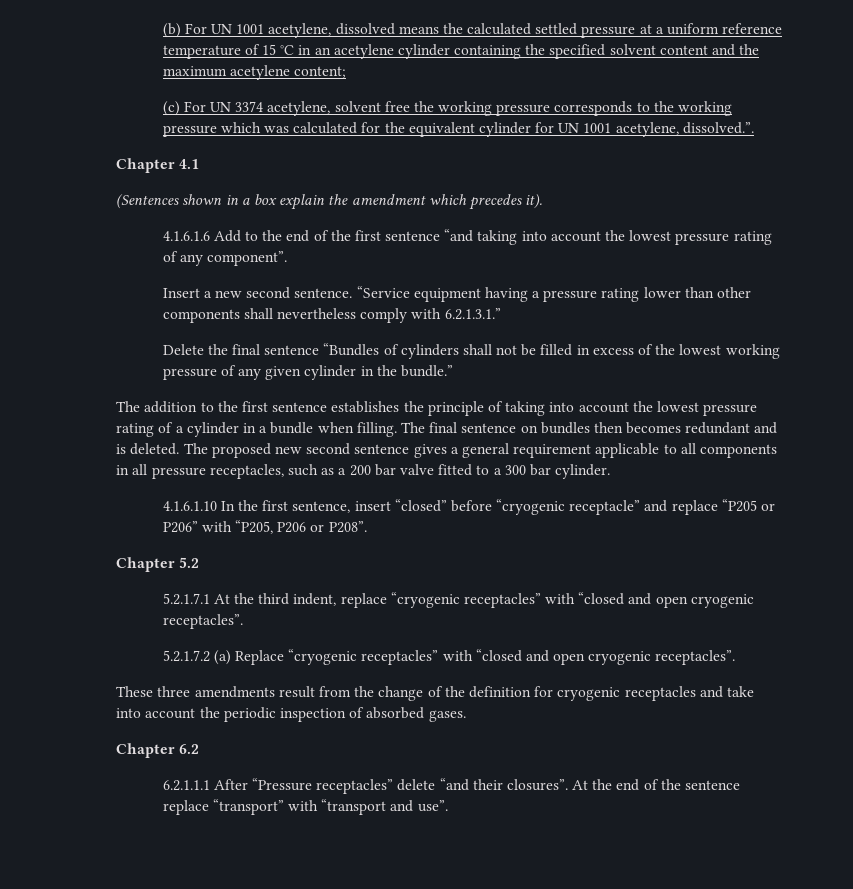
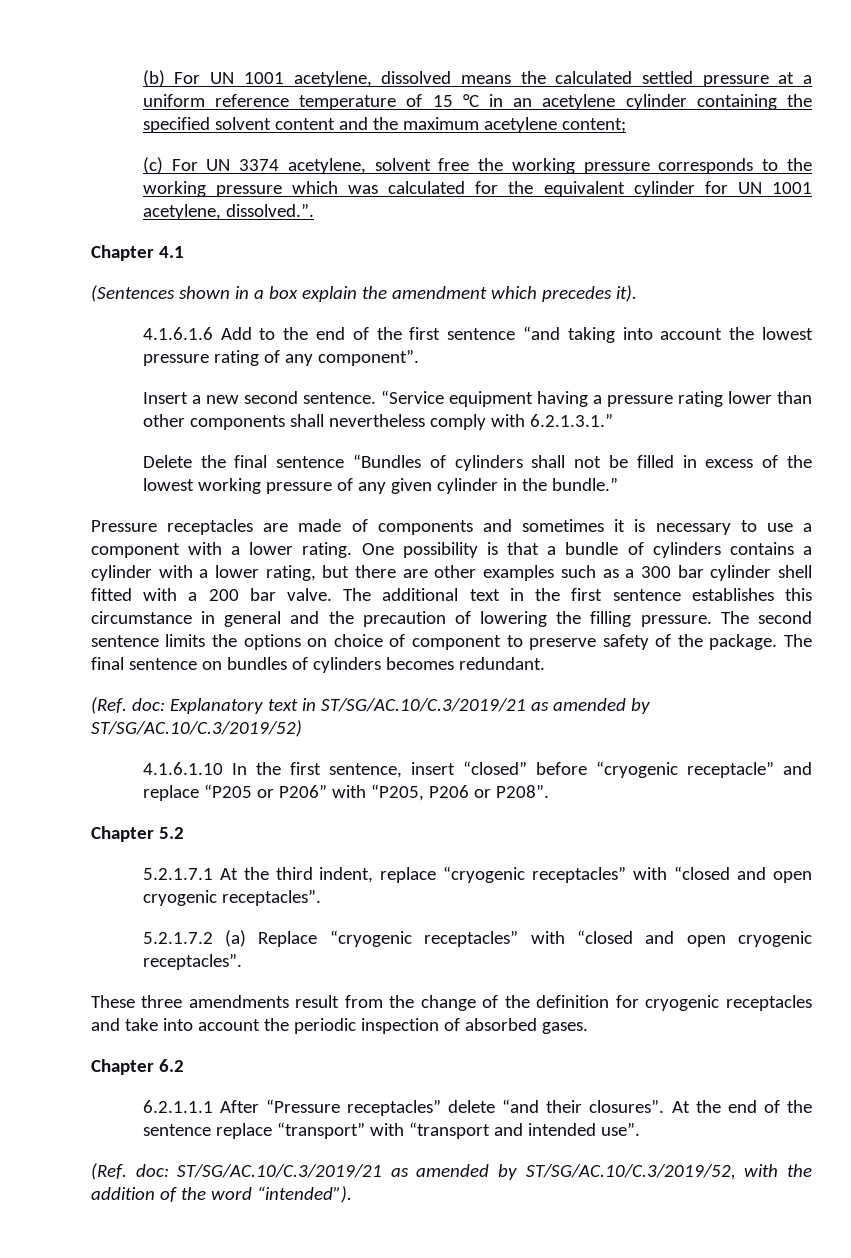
[116,401,758,416] [116,422,397,437] The addition to the first sentence establishes the principle of taking into account the lowest pressure rating of a cylinder in a bundle when filling. -> [90,519,813,535] [90,542,812,558] [90,565,812,581] [90,588,813,601] [90,611,812,627] [90,634,778,650] Pressure receptacles are made of components and sometimes it is necessary to use a component with a lower rating. One possibility is that a bundle of cylinders contains a cylinder with a lower rating, but there are other examples such as a 300 bar cylinder shell fitted with a 200 bar valve. The additional text in the first sentence establishes this circumstance in general and the precaution of lowering the filling pressure. The second sentence limits the options on choice of component to preserve safety of the package.
[593,422,778,434] [116,443,777,458] [116,464,611,479] then becomes redundant and is deleted. The proposed new second sentence gives a general requirement applicable to all components in all pressure receptacles, such as a 200 bar valve fitted to a 300 bar cylinder. -> [291,657,545,673] [90,697,650,714] [90,720,302,737] of cylinders becomes redundant. // (Ref. doc: Explanatory text in ST/SG/AC.10/C.3/2019/21 as amended by ST/SG/AC.10/C.3/2019/52)
(414, 806) none -> [527,1123,596,1136] intended
(448, 806) none -> [90,1163,813,1180] [90,1186,352,1203] // (Ref. doc: ST/SG/AC.10/C.3/2019/21 as amended by ST/SG/AC.10/C.3/2019/52, with the addition of the word “intended”).

